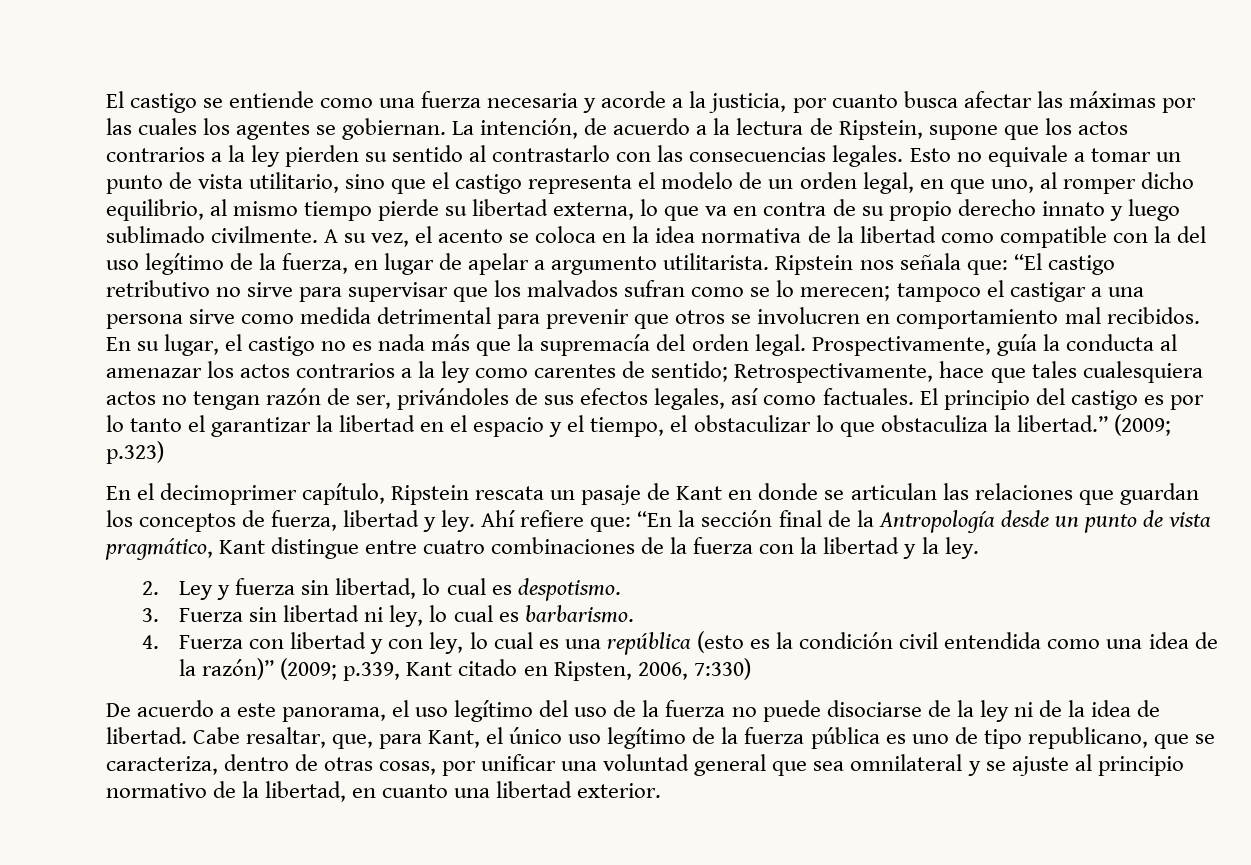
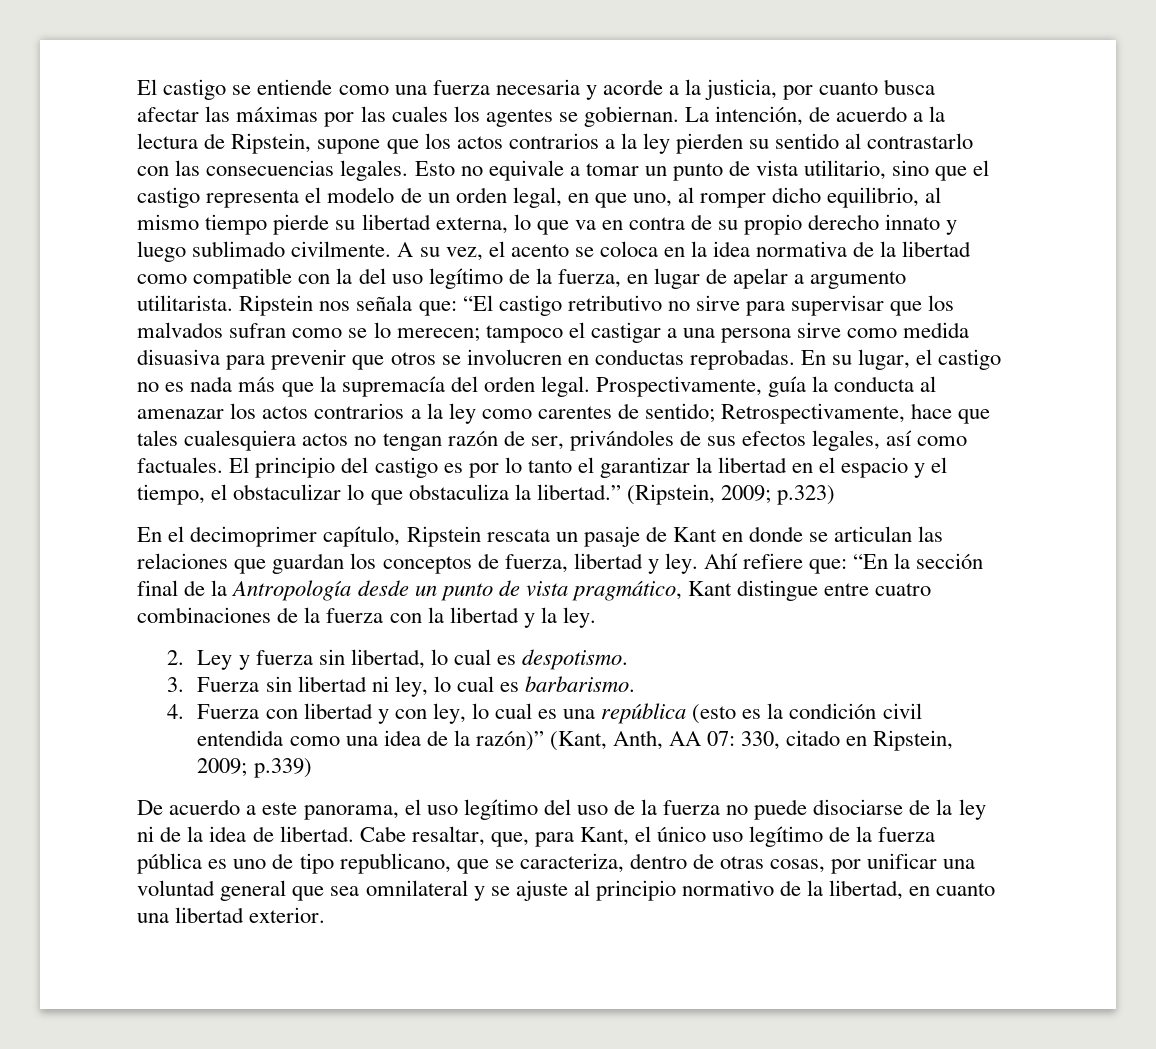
[376,307,491,324] detrimental -> [137,349,221,365] disuasiva
[896,307,1200,329] comportamiento mal recibidos. -> [594,349,795,370] conductas reprobadas.
[1113,414,1171,436] (2009; -> [626,484,771,505] (Ripstein, 2009;
[280,658,751,681] (2009; p.339, Kant citado en Ripsten, 2006, 7:330) -> [549,730,954,751] [197,758,312,778] (Kant, Anth, AA 07: 330, citado en Ripstein, 2009; p.339)

